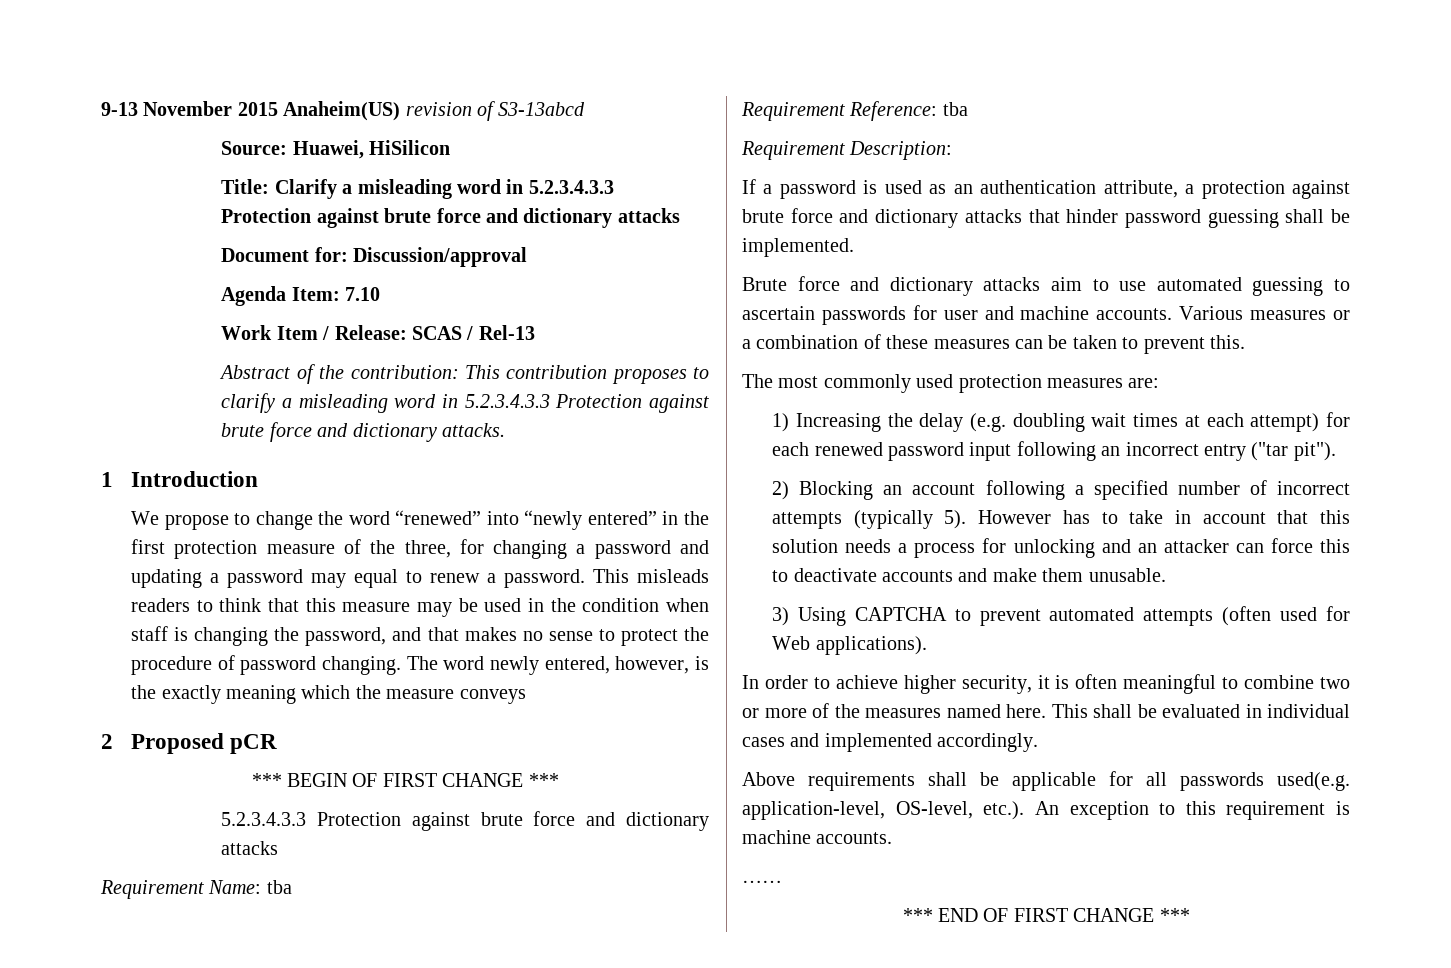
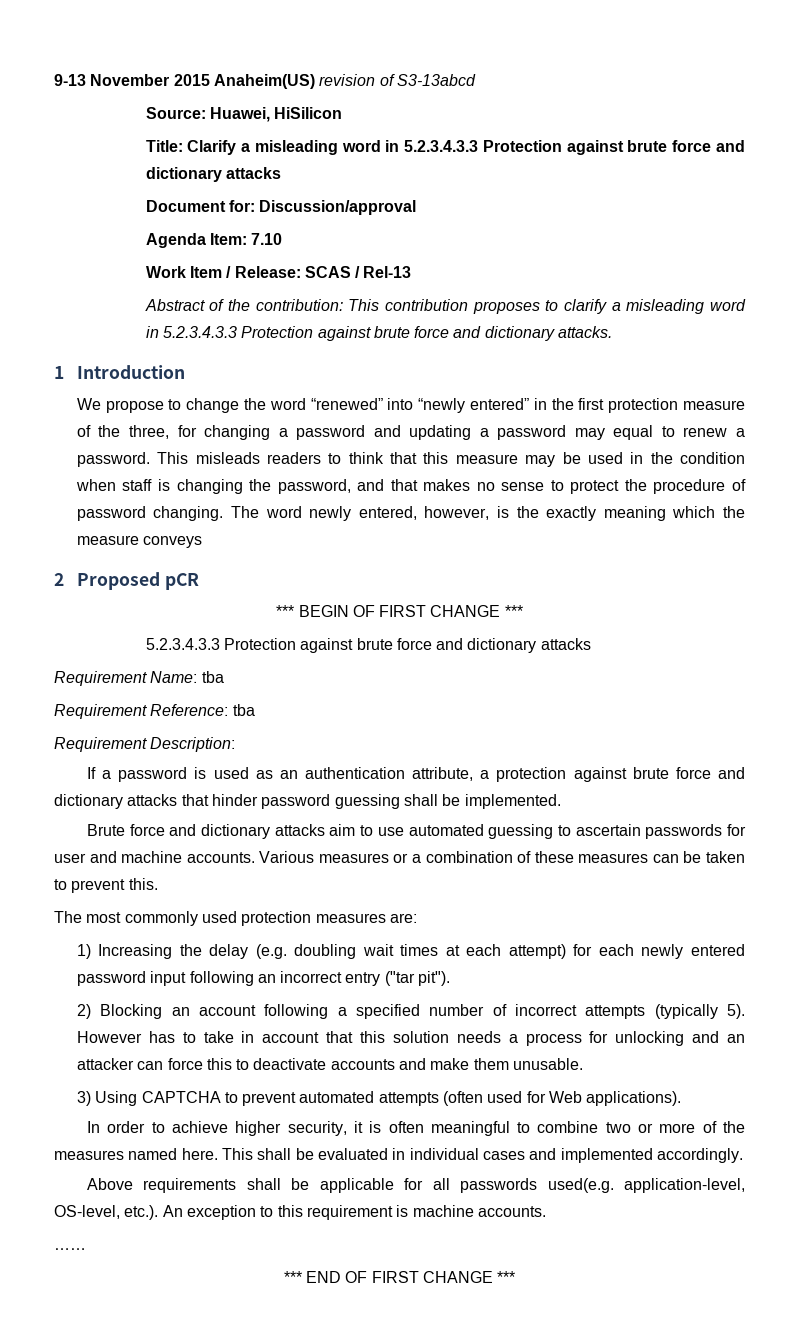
[814,442,883,456] renewed -> [641,944,745,959] newly entered

